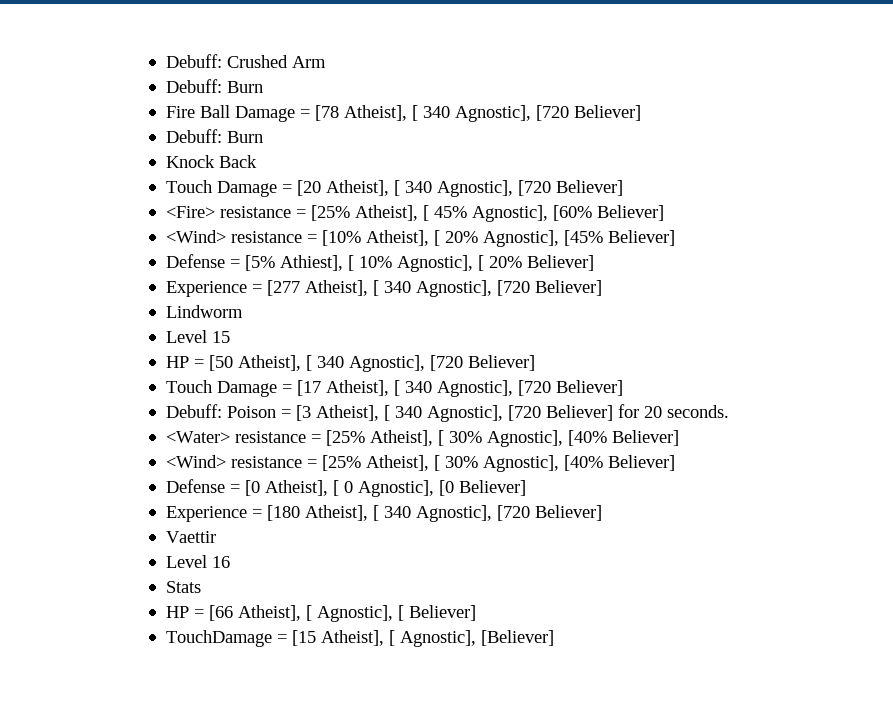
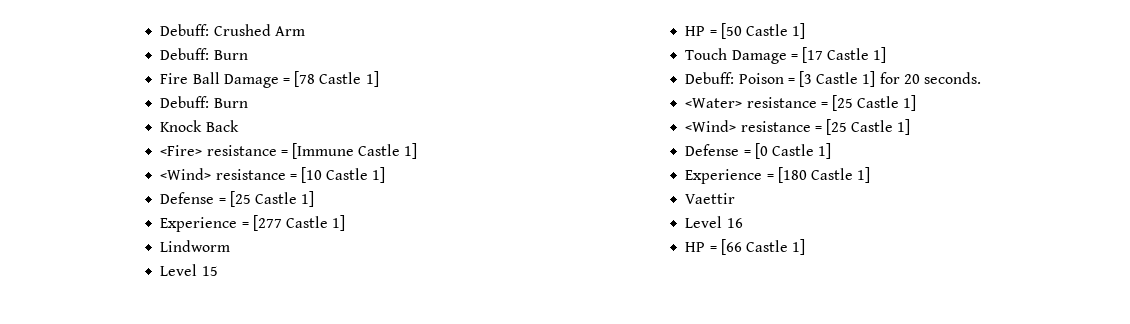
[344,105,642,122] [166,129,264,143] [166,155,258,168] [166,180,624,197] [166,205,665,222] [166,230,676,247] [166,254,595,272] [166,280,603,297] Atheist], [ 340 Agnostic], [720 Believer] // Debuff: Burn // Knock Back // Touch Damage = [20 Atheist], [ 340 Agnostic], [720 Believer] // <Fire> resistance = [25% Atheist], [ 45% Agnostic], [60% Believer] // <Wind> resistance = [10% Atheist], [ 20% Agnostic], [45% Believer] // Defense = [5% Athiest], [ 10% Agnostic], [ 20% Believer] // Experience = [277 Atheist], [ 340 Agnostic], [720 Believer] -> [319,71,379,87] [160,96,248,108] [160,120,239,132] [160,143,418,159] [160,167,386,183] [160,191,315,207] [160,215,346,232] Castle 1] // Debuff: Burn // Knock Back // <Fire> resistance = [Immune Castle 1] // <Wind> resistance = [10 Castle 1] // Defense = [25 Castle 1] // Experience = [277 Castle 1]
[238,355,536,372] [166,380,624,397] [166,404,614,422] Atheist], [ 340 Agnostic], [720 Believer] // Touch Damage = [17 Atheist], [ 340 Agnostic], [720 Believer] // Debuff: Poison = [3 Atheist], [ 340 Agnostic], [720 Believer] -> [745,23,806,39] [685,47,887,64] [685,71,876,87] Castle 1] // Touch Damage = [17 Castle 1] // Debuff: Poison = [3 Castle 1]
[326,430,680,447] [166,455,676,472] [166,479,527,497] [166,505,603,522] [25% Atheist], [ 30% Agnostic], [40% Believer] // <Wind> resistance = [25% Atheist], [ 30% Agnostic], [40% Believer] // Defense = [0 Atheist], [ 0 Agnostic], [0 Believer] // Experience = [180 Atheist], [ 340 Agnostic], [720 Believer] -> [831,95,917,111] [685,119,911,135] [685,143,832,159] [685,167,871,184] [25 Castle 1] // <Wind> resistance = [25 Castle 1] // Defense = [0 Castle 1] // Experience = [180 Castle 1]
[166,581,202,593] // Stats -> (743, 223) none
[238,605,477,622] [166,630,555,647] Atheist], [ Agnostic], [ Believer] // TouchDamage = [15 Atheist], [ Agnostic], [Believer] -> [745,239,806,255] Castle 1]

